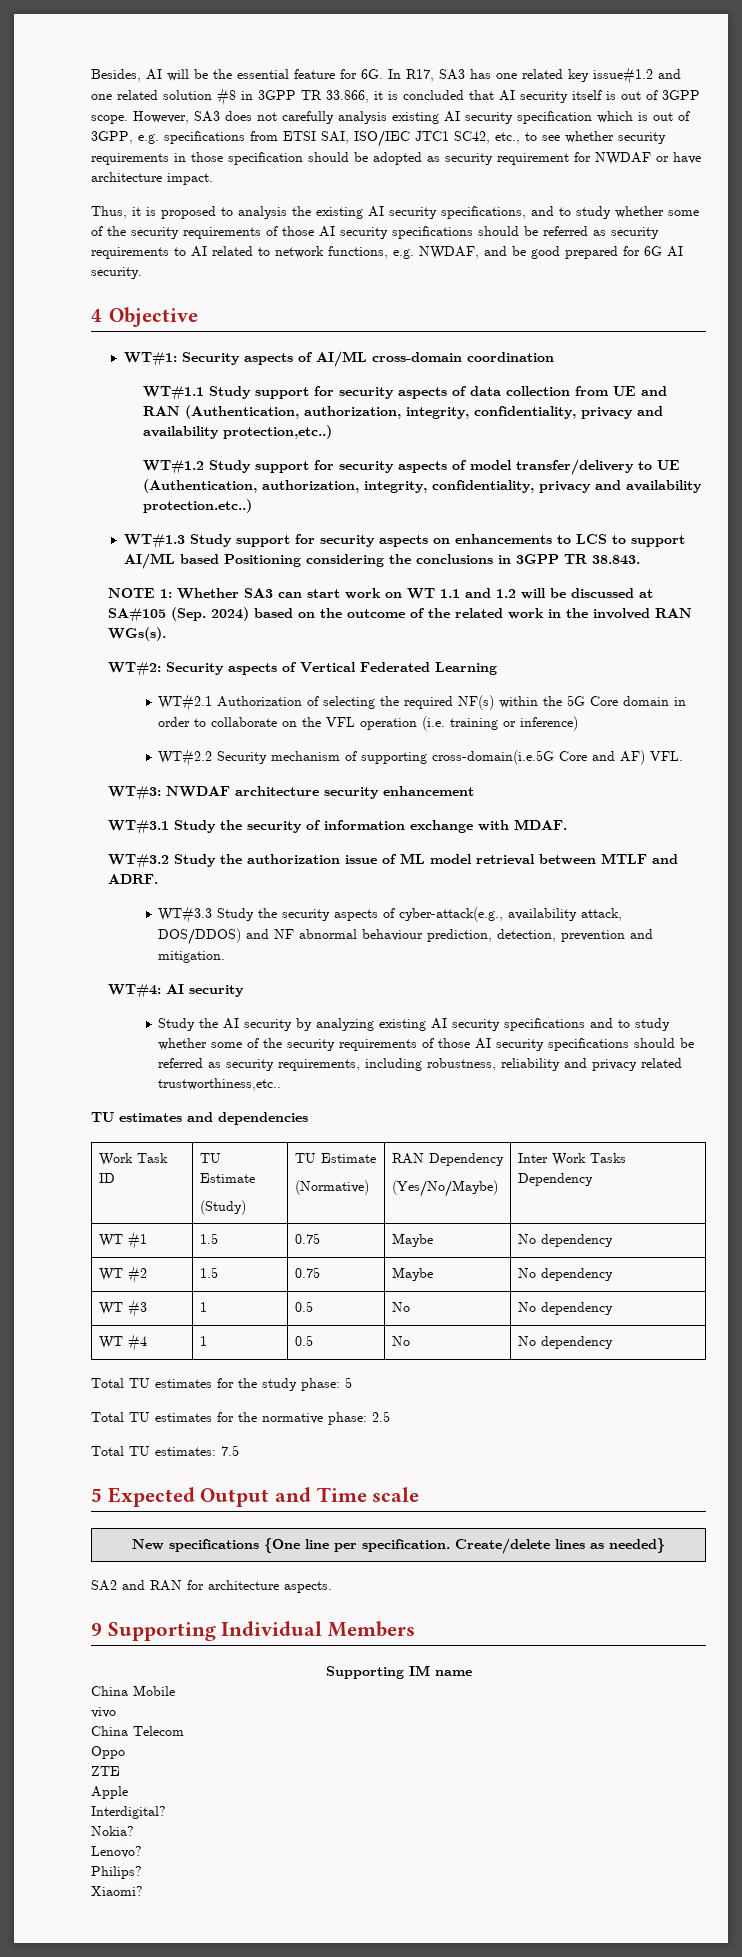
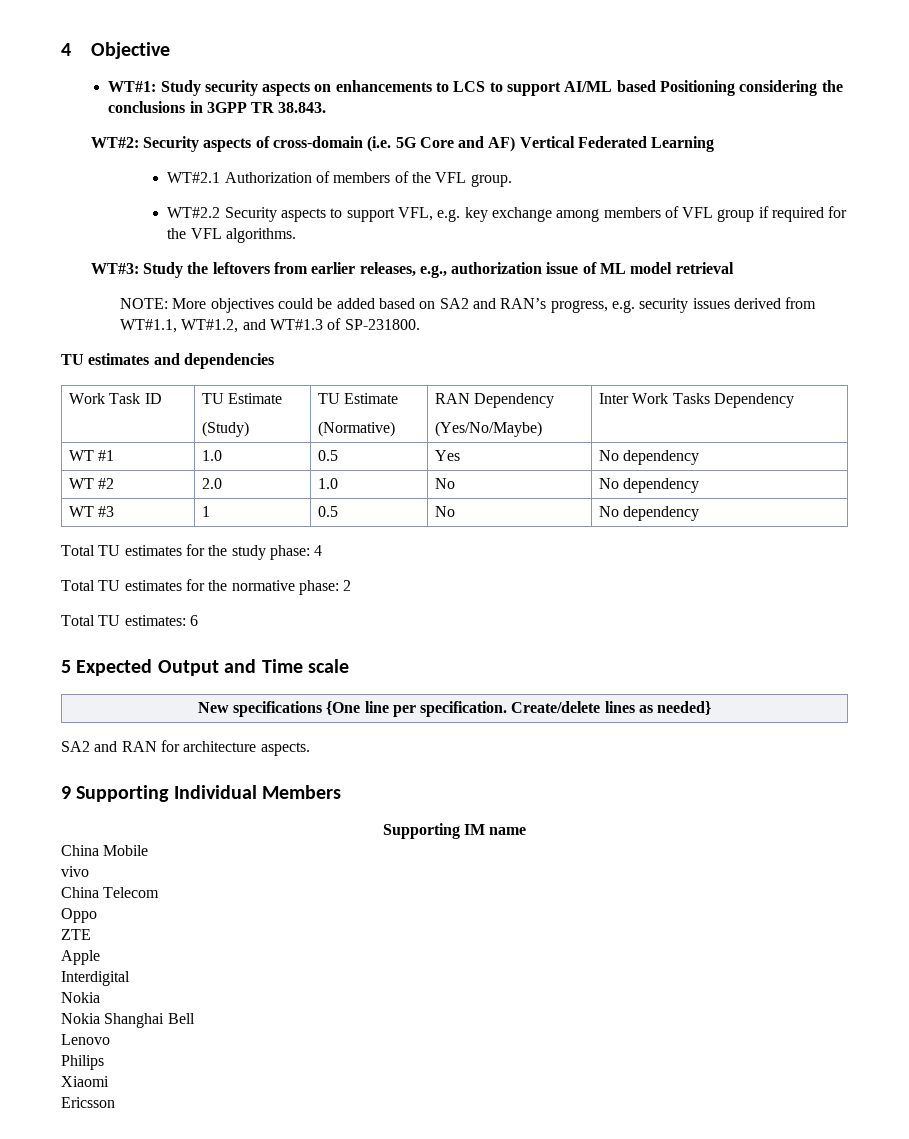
[91,67,681,85] [91,88,700,106] [91,111,690,124] [91,130,666,147] [91,152,701,165] [91,172,213,185] [91,206,699,219] [91,226,659,239] [91,246,683,259] [91,267,142,279] [91,307,198,327] [123,351,554,367] [142,386,667,401] [142,405,663,419] [142,425,332,439] [142,459,680,475] [142,479,702,493] [142,499,252,513] [123,534,315,549] Besides, AI will be the essential feature for 6G. In R17, SA3 has one related key issue#1.2 and one related solution #8 in 3GPP TR 33.866, it is concluded that AI security itself is out of 3GPP scope. However, SA3 does not carefully analysis existing AI security specification which is out of 3GPP, e.g. specifications from ETSI SAI, ISO/IEC JTC1 SC42, etc., to see whether security requirements in those specification should be adopted as security requirement for NWDAF or have architecture impact. // Thus, it is proposed to analysis the existing AI security specifications, and to study whether some of the security requirements of those AI security specifications should be referred as security requirements to AI related to network functions, e.g. NWDAF, and be good prepared for 6G AI security. // 4 Objective // WT#1: Security aspects of AI/ML cross-domain coordination // WT#1.1 Study support for security aspects of data collection from UE and RAN (Authentication, authorization, integrity, confidentiality, privacy and availability protection,etc..) // WT#1.2 Study support for security aspects of model transfer/delivery to UE (Authentication, authorization, integrity, confidentiality, privacy and availability protection.etc..) // WT#1.3 Study support for -> [61,42,170,59] [108,80,201,96] 4 Objective // WT#1: Study
[108,588,654,599] [108,607,693,623] [108,627,167,641] [108,662,298,677] NOTE 1: Whether SA3 can start work on WT 1.1 and 1.2 will be discussed at SA#105 (Sep. 2024) based on the outcome of the related work in the involved RAN WGs(s). // WT#2: Security aspects of -> [90,136,516,152] WT#2: Security aspects of cross-domain (i.e. 5G Core and AF)
[323,695,687,710] [158,716,579,731] [158,749,684,767] [108,786,475,801] [108,819,568,835] [108,854,243,869] selecting the required NF(s) within the 5G Core domain in order to collaborate on the VFL operation (i.e. training or inference) // WT#2.2 Security mechanism of supporting cross-domain(i.e.5G Core and AF) VFL. // WT#3: NWDAF architecture security enhancement // WT#3.1 Study the security of information exchange with MDAF. // WT#3.2 Study the -> [333,171,512,187] [167,206,848,222] [167,228,296,243] [90,262,447,278] members of the VFL group. // WT#2.2 Security aspects to support VFL, e.g. key exchange among members of VFL group if required for the VFL algorithms. // WT#3: Study the leftovers from earlier releases, e.g.,
[539,853,679,865] [108,874,159,884] [158,906,623,924] [158,928,654,945] [158,951,226,963] [108,984,245,999] [158,1018,671,1031] [158,1038,695,1051] [158,1058,683,1071] [158,1078,282,1091] between MTLF and ADRF. // WT#3.3 Study the security aspects of cyber-attack(e.g., availability attack, DOS/DDOS) and NF abnormal behaviour prediction, detection, prevention and mitigation. // WT#4: AI security // Study the AI security by analyzing existing AI security specifications and to study whether some of the security requirements of those AI security specifications should be referred as security requirements, including robustness, reliability and privacy related trustworthiness,etc.. -> [120,297,817,313] [120,318,420,333] // NOTE: More objectives could be added based on SA2 and RAN’s progress, e.g. security issues derived from WT#1.1, WT#1.2, and WT#1.3 of SP-231800.
[199,1233,218,1244] [294,1233,320,1244] [391,1233,433,1247] 1.5 | 0.75 | Maybe -> [201,450,222,461] [317,450,338,461] [434,450,460,461] 1.0 | 0.5 | Yes
[199,1267,218,1278] [294,1267,320,1278] [391,1267,433,1281] [517,1268,613,1281] [98,1300,147,1318] [199,1302,207,1312] [294,1301,313,1312] 1.5 | 0.75 | Maybe | No dependency // WT #3 | 1 | 0.5 -> [201,478,222,489] [317,478,338,489] 2.0 | 1.0
[127,1334,147,1352] #4 -> [98,506,115,517] #3
[345,1377,352,1388] 5 -> [314,545,323,556] 4
[372,1411,390,1422] 2.5 -> [343,580,352,591] 2
[221,1445,239,1456] 7.5 -> [189,615,198,626] 6
[91,1806,166,1819] [91,1826,134,1836] [91,1846,142,1858] [91,1866,142,1879] [91,1886,143,1896] Interdigital? // Nokia? // Lenovo? // Philips? // Xiaomi? -> [61,971,130,986] [61,992,100,1003] [61,1013,195,1028] [61,1034,110,1045] [61,1055,104,1070] [61,1076,109,1087] [61,1097,115,1108] Interdigital // Nokia // Nokia Shanghai Bell // Lenovo // Philips // Xiaomi // Ericsson

